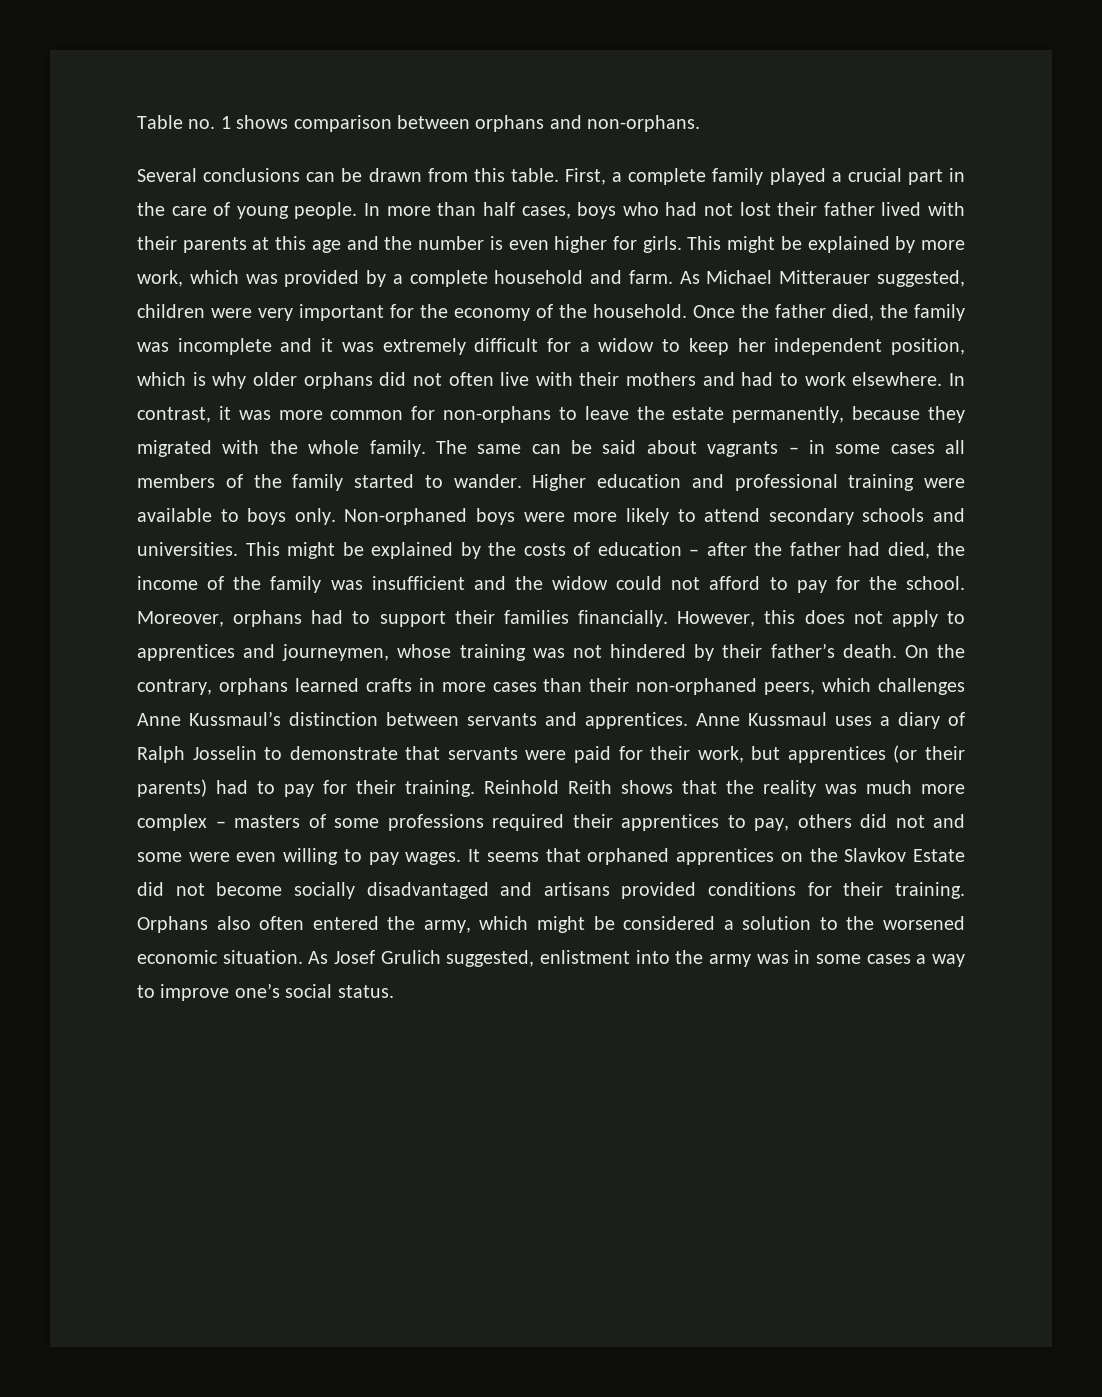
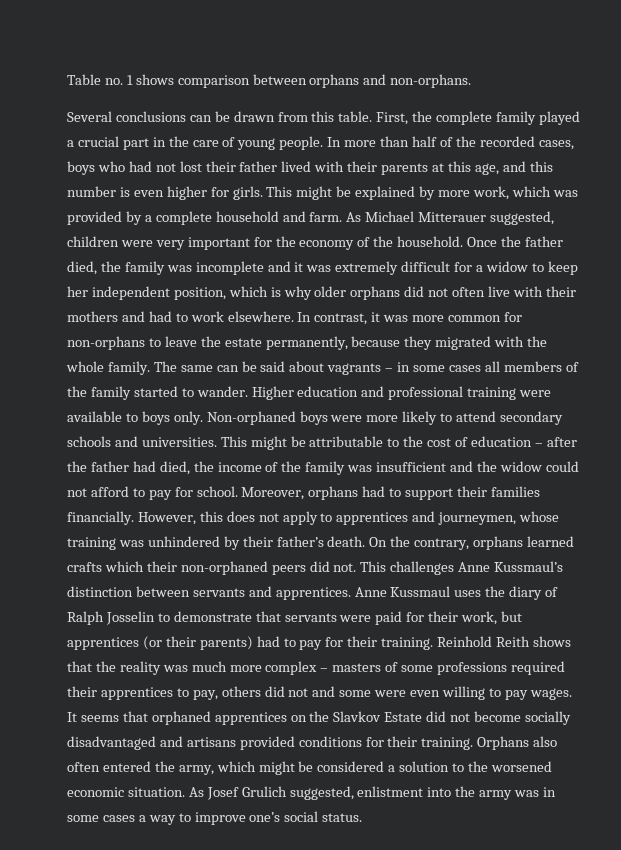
[612,172,623,182] a -> [412,111,433,122] the
(515, 209) none -> [439,136,535,147] of the recorded
[311,236,413,253] age and the -> [474,161,553,175] age, and this
[371,542,566,559] explained by the costs -> [309,436,452,447] attributable to the cost
[868,576,897,590] the -> (193, 492) none
[572,644,687,658] not hindered -> [147,536,220,547] unhindered
[418,678,872,695] in more cases than their non-orphaned peers, which -> [104,561,387,575] which their non-orphaned peers did not. This
[880,716,890,726] a -> [485,586,506,597] the

